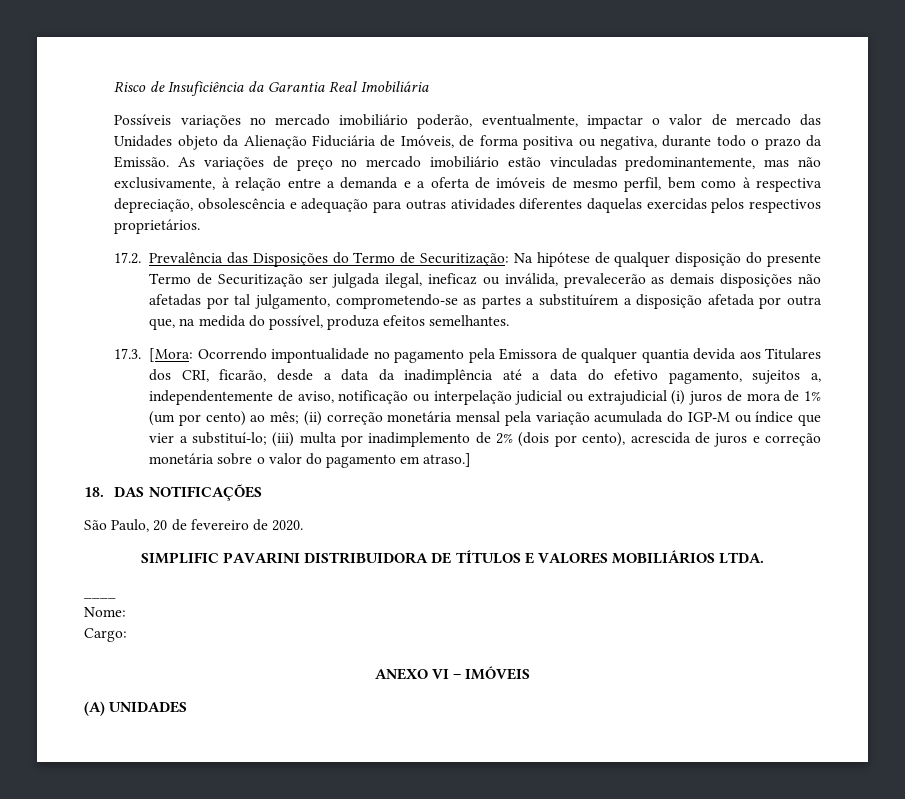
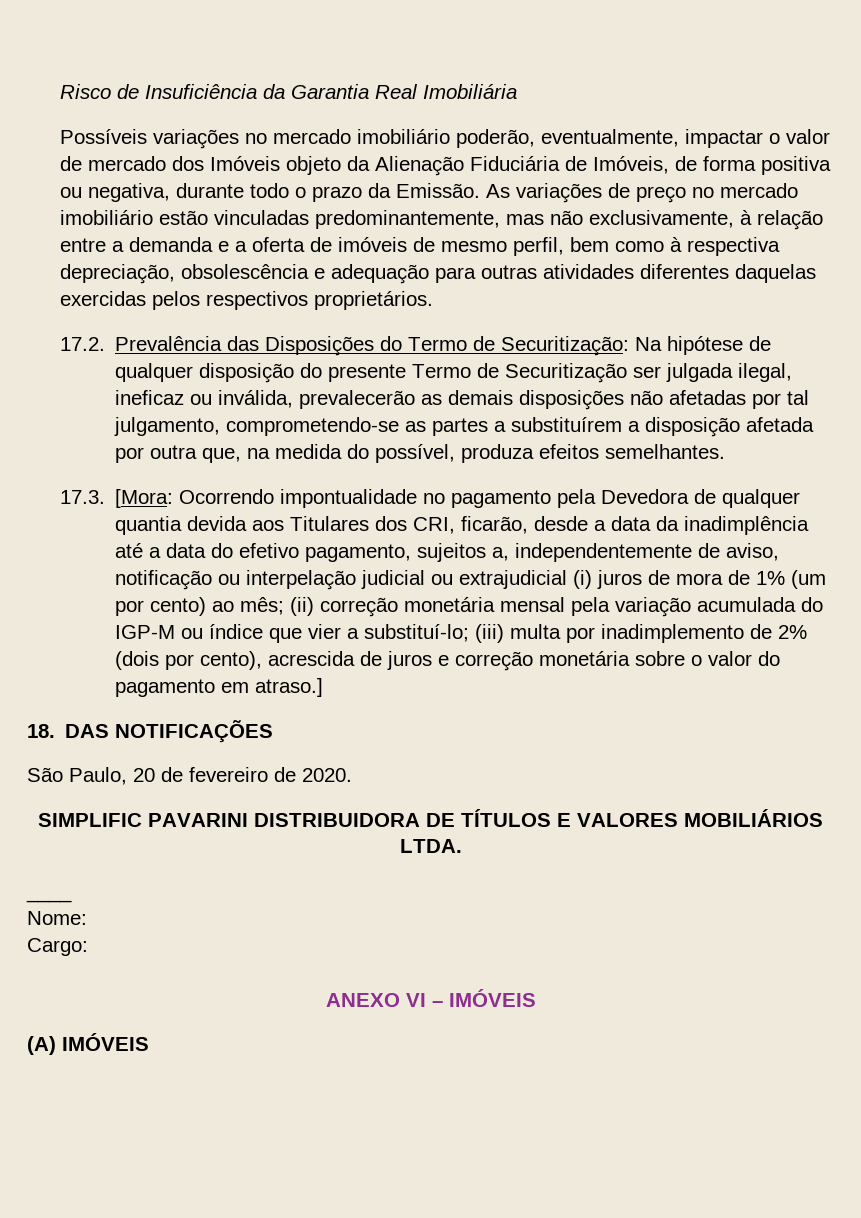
[799,114,821,126] [114,135,173,147] das Unidades -> [171,156,280,171] dos Imóveis
[499,348,559,360] Emissora -> [601,489,690,504] Devedora
[109,701,188,713] UNIDADES -> [62,1033,149,1051] IMÓVEIS

